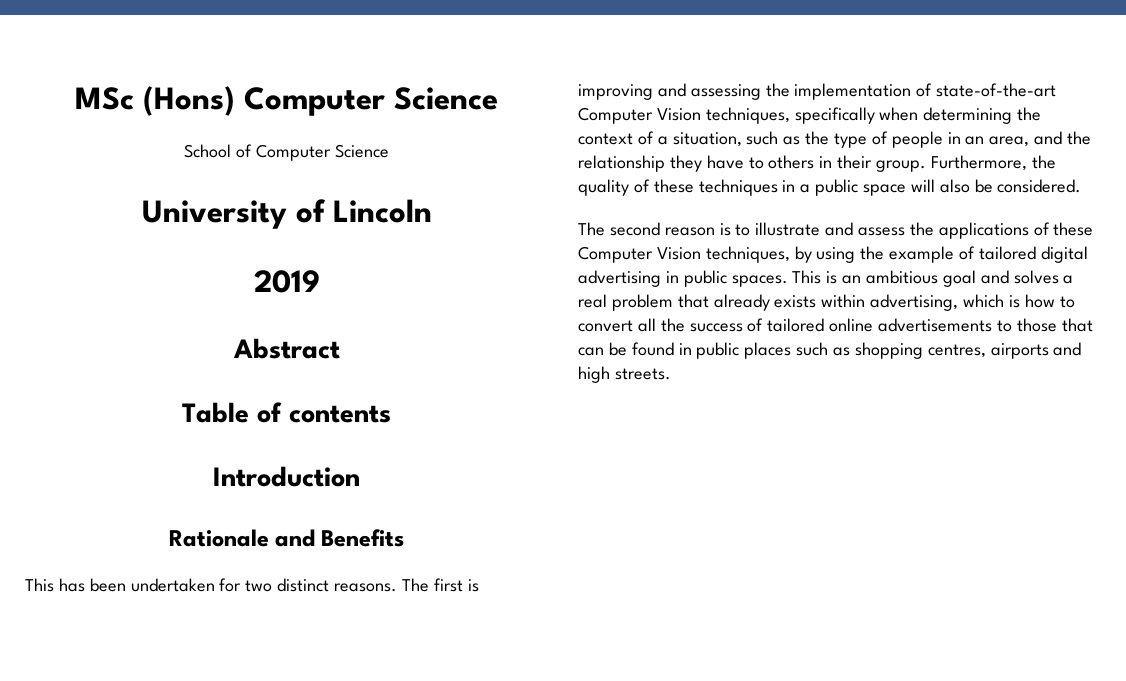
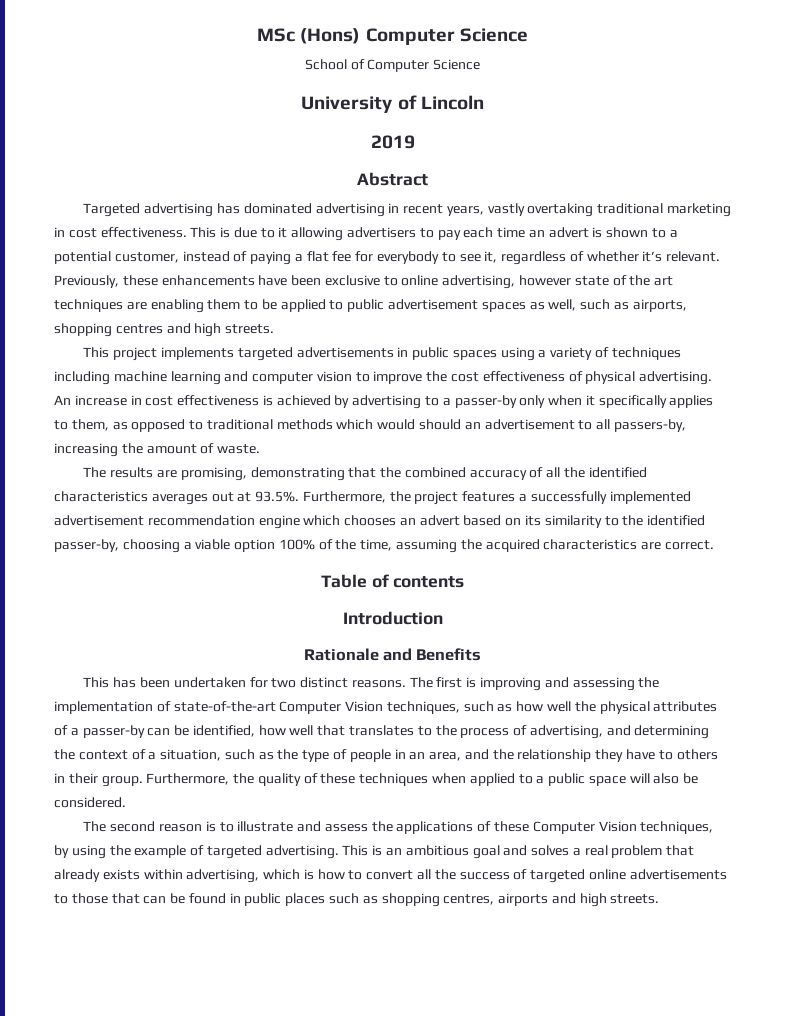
(340, 348) none -> [83,203,731,217] [54,227,678,241] [54,251,721,265] [54,275,674,289] [54,299,687,313] [54,323,275,337] [83,347,681,361] [54,371,713,385] [54,395,714,409] [54,419,686,432] [54,443,261,457] [83,467,647,481] [54,491,691,505] [54,515,706,529] [54,539,714,553] // Targeted advertising has dominated advertising in recent years, vastly overtaking traditional marketing in cost effectiveness. This is due to it allowing advertisers to pay each time an advert is shown to a potential customer, instead of paying a flat fee for everybody to see it, regardless of whether it’s relevant. Previously, these enhancements have been exclusive to online advertising, however state of the art techniques are enabling them to be applied to public advertisement spaces as well, such as airports, shopping centres and high streets. // This project implements targeted advertisements in public spaces using a variety of techniques including machine learning and computer vision to improve the cost effectiveness of physical advertising. An increase in cost effectiveness is achieved by advertising to a passer-by only when it specifically applies to them, as opposed to traditional methods which would should an advertisement to all passers-by, increasing the amount of waste. // The results are promising, demonstrating that the combined accuracy of all the identified characteristics averages out at 93.5%. Furthermore, the project features a successfully implemented advertisement recommendation engine which chooses an advert based on its similarity to the identified passer-by, choosing a viable option 100% of the time, assuming the acquired characteristics are correct.
[794,107,919,124] specifically when -> [463,701,718,714] [54,725,631,739] such as how well the physical attributes of a passer-by can be identified, how well that translates to the process of advertising, and
[782,180,796,192] in -> [432,773,533,786] when applied to
[978,246,1088,263] [578,270,788,287] tailored digital advertising in public spaces. -> [206,845,339,859] targeted advertising.
[767,318,825,332] tailored -> [530,869,586,883] targeted

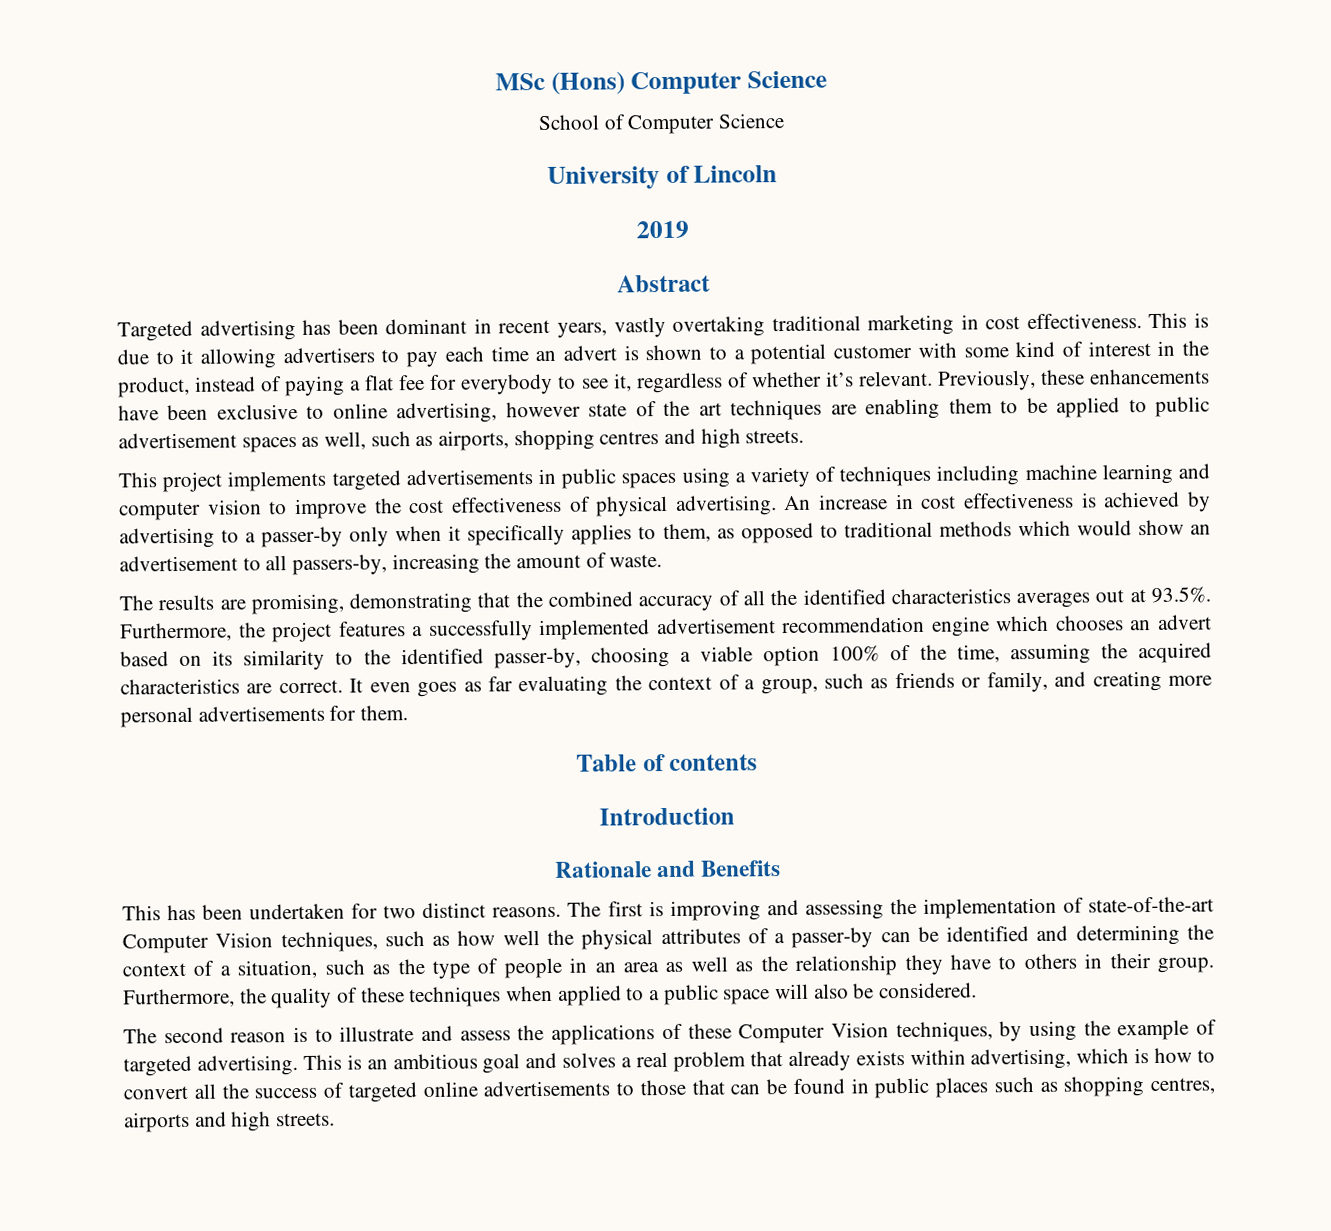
[243,203,385,217] dominated advertising -> [337,318,468,335] been dominant
[114,252,179,263] customer, -> [833,340,1209,359] [118,376,190,398] customer with some kind of interest in the product,
[419,419,462,430] should -> [1137,519,1184,536] show
(714, 545) none -> [349,670,1213,698] [120,705,409,728] It even goes as far evaluating the context of a group, such as friends or family, and creating more personal advertisements for them.
[192,725,603,739] identified, how well that translates to the process of advertising, -> [946,926,1030,942] identified
[429,749,489,761] area, and -> [623,956,754,973] area as well as

